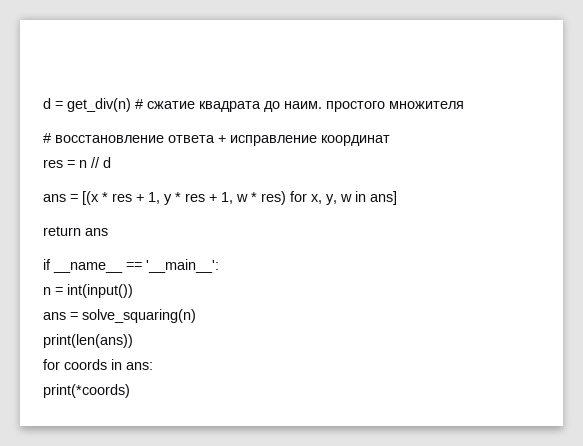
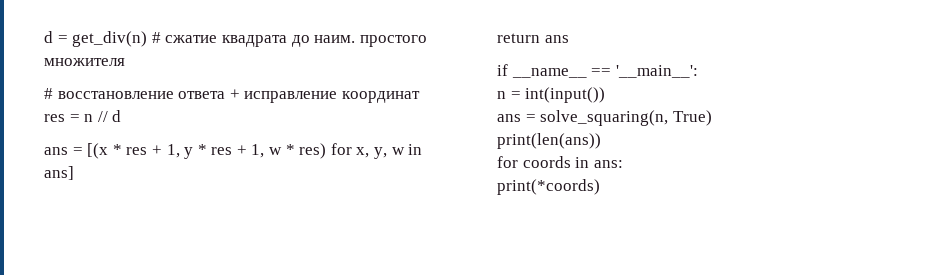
[82,309,196,323] solve_squaring(n) -> [540,110,712,126] solve_squaring(n, True)

